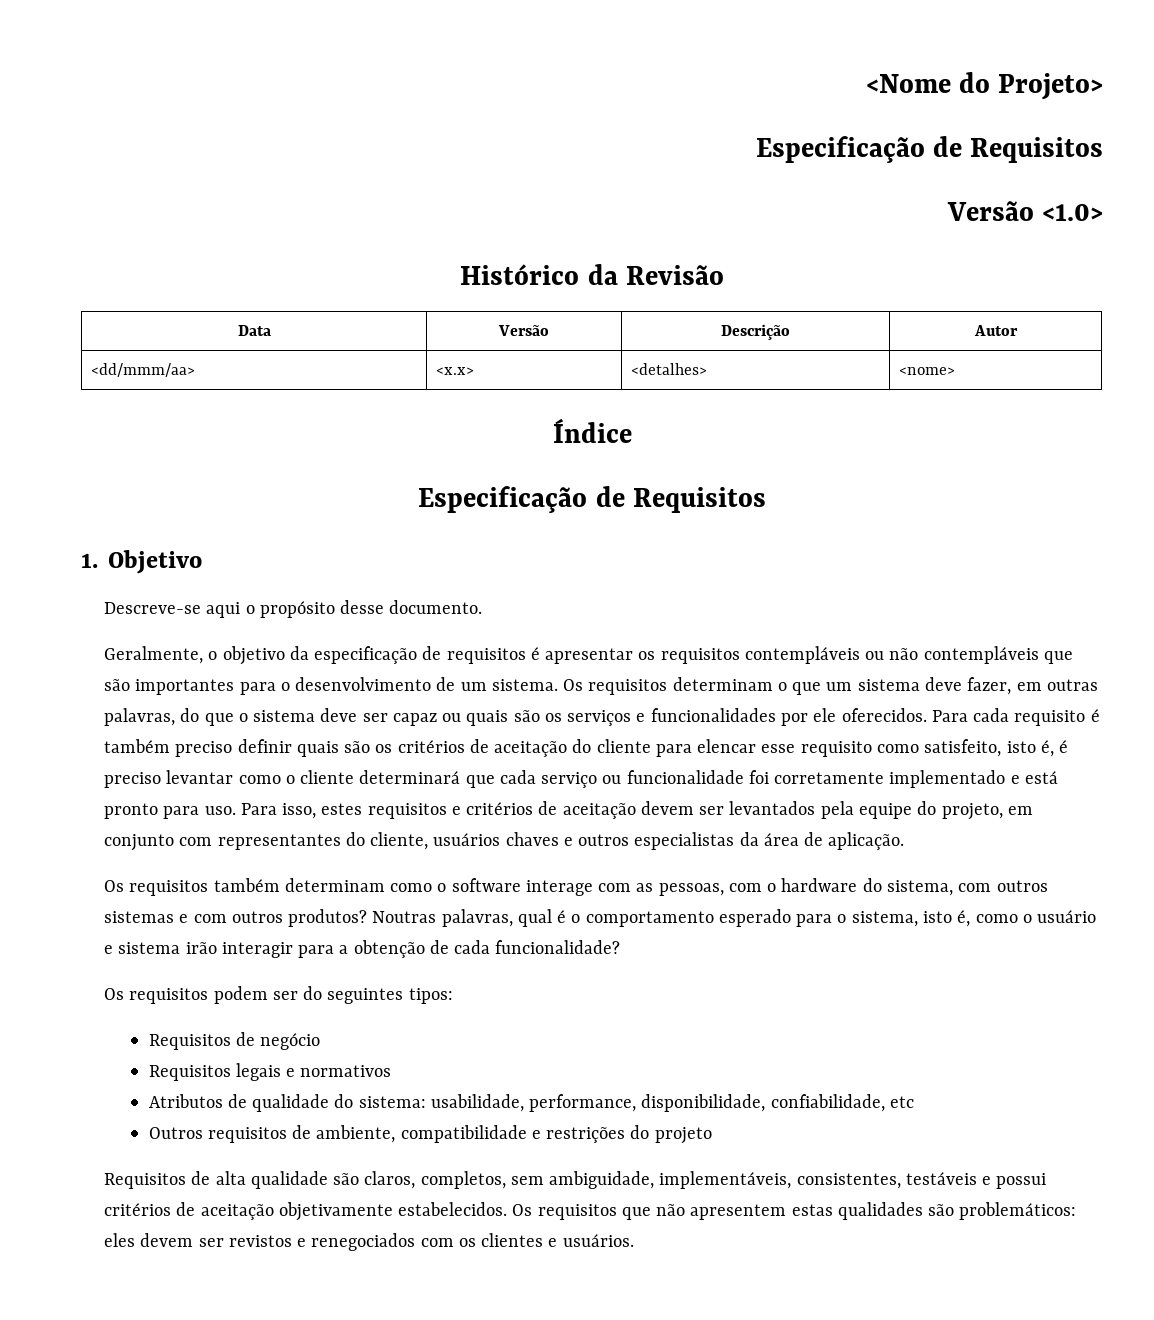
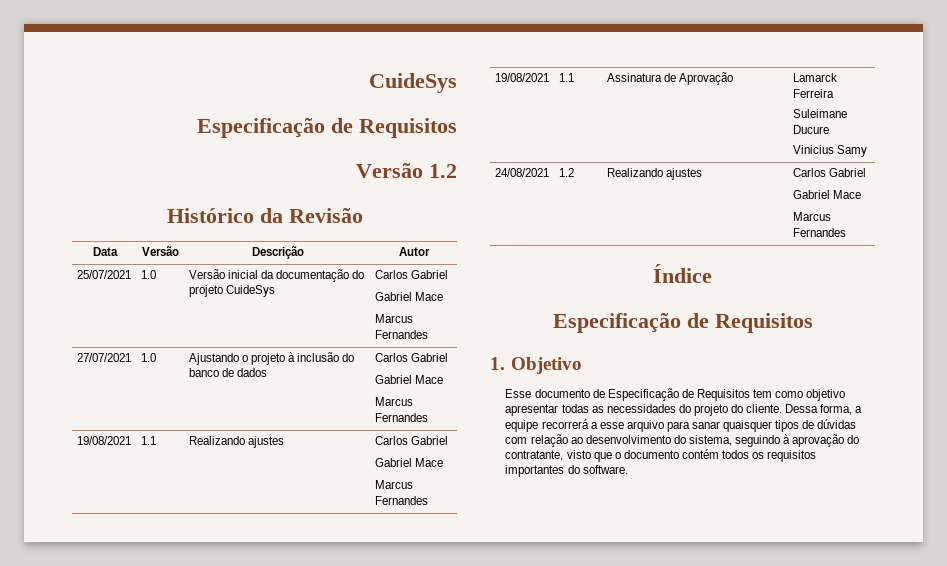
[865,72,1103,100] <Nome do Projeto> -> [369,73,457,93] CuideSys
[1042,204,1103,221] <1.0> -> [429,164,457,178] 1.2
[90,363,195,377] [435,367,474,375] [630,363,707,375] [898,367,955,375] <dd/mmm/aa> | <x.x> | <detalhes> | <nome> -> [76,270,131,279] [140,270,156,279] [188,269,365,282] [188,285,276,297] [374,270,449,279] [374,292,444,301] [374,314,413,323] [374,330,428,339] [76,353,131,362] [140,353,156,362] [188,352,355,365] [188,368,268,377] [374,353,449,362] [374,375,444,384] [374,397,413,406] [374,413,428,422] [76,436,131,445] [140,436,156,445] [188,436,285,448] [374,436,449,445] [374,458,444,467] [374,480,413,489] [374,496,428,505] [494,73,549,82] [558,73,574,82] [606,72,734,85] [792,73,837,82] [792,89,834,98] [792,109,847,118] [792,125,829,134] [792,145,868,157] [494,168,549,177] [558,168,574,177] [606,168,703,180] [792,168,867,177] [792,190,862,199] [792,212,831,221] [792,228,846,237] 25/07/2021 | 1.0 | Versão inicial da documentação do projeto CuideSys | Carlos Gabriel // Gabriel Mace // Marcus Fernandes // 27/07/2021 | 1.0 | Ajustando o projeto à inclusão do banco de dados | Carlos Gabriel // Gabriel Mace // Marcus Fernandes // 19/08/2021 | 1.1 | Realizando ajustes | Carlos Gabriel // Gabriel Mace // Marcus Fernandes // 19/08/2021 | 1.1 | Assinatura de Aprovação | Lamarck Ferreira // Suleimane Ducure // Vinicius Samy // 24/08/2021 | 1.2 | Realizando ajustes | Carlos Gabriel // Gabriel Mace // Marcus Fernandes
[104,600,483,618] [104,646,1074,665] [104,677,1098,695] [104,708,1100,726] [104,739,1069,757] [104,770,1059,788] [104,801,1033,820] [104,832,905,851] [104,878,1048,896] [104,909,1097,927] [104,940,621,958] [104,986,453,1004] [148,1032,321,1050] [148,1063,392,1081] [148,1094,914,1112] [148,1125,712,1144] [104,1171,1047,1189] [104,1202,1077,1221] [104,1233,634,1251] Descreve-se aqui o propósito desse documento. // Geralmente, o objetivo da especificação de requisitos é apresentar os requisitos contempláveis ou não contempláveis que são importantes para o desenvolvimento de um sistema. Os requisitos determinam o que um sistema deve fazer, em outras palavras, do que o sistema deve ser capaz ou quais são os serviços e funcionalidades por ele oferecidos. Para cada requisito é também preciso definir quais são os critérios de aceitação do cliente para elencar esse requisito como satisfeito, isto é, é preciso levantar como o cliente determinará que cada serviço ou funcionalidade foi corretamente implementado e está pronto para uso. Para isso, estes requisitos e critérios de aceitação devem ser levantados pela equipe do projeto, em conjunto com representantes do cliente, usuários chaves e outros especialistas da área de aplicação. // Os requisitos também determinam como o software interage com as pessoas, com o hardware do sistema, com outros sistemas e com outros produtos? Noutras palavras, qual é o comportamento esperado para o sistema, isto é, como o usuário e sistema irão interagir para a obtenção de cada funcionalidade? // Os requisitos podem ser do seguintes tipos: // Requisitos de negócio // Requisitos legais e normativos // Atributos de qualidade do sistema: usabilidade, performance, disponibilidade, confiabilidade, etc // Outros requisitos de ambiente, compatibilidade e restrições do projeto // Requisitos de alta qualidade são claros, completos, sem ambiguidade, implementáveis, consistentes, testáveis e possui critérios de aceitação objetivamente estabelecidos. Os requisitos que não apresentem estas qualidades são problemáticos: eles devem ser revistos e renegociados com os clientes e usuários. -> [505,388,846,401] [505,404,863,416] [505,419,857,432] [505,434,860,447] [505,449,817,462] [505,465,628,477] Esse documento de Especificação de Requisitos tem como objetivo apresentar todas as necessidades do projeto do cliente. Dessa forma, a equipe recorrerá a esse arquivo para sanar quaisquer tipos de dúvidas com relação ao desenvolvimento do sistema, seguindo à aprovação do contratante, visto que o documento contém todos os requisitos importantes do software.

